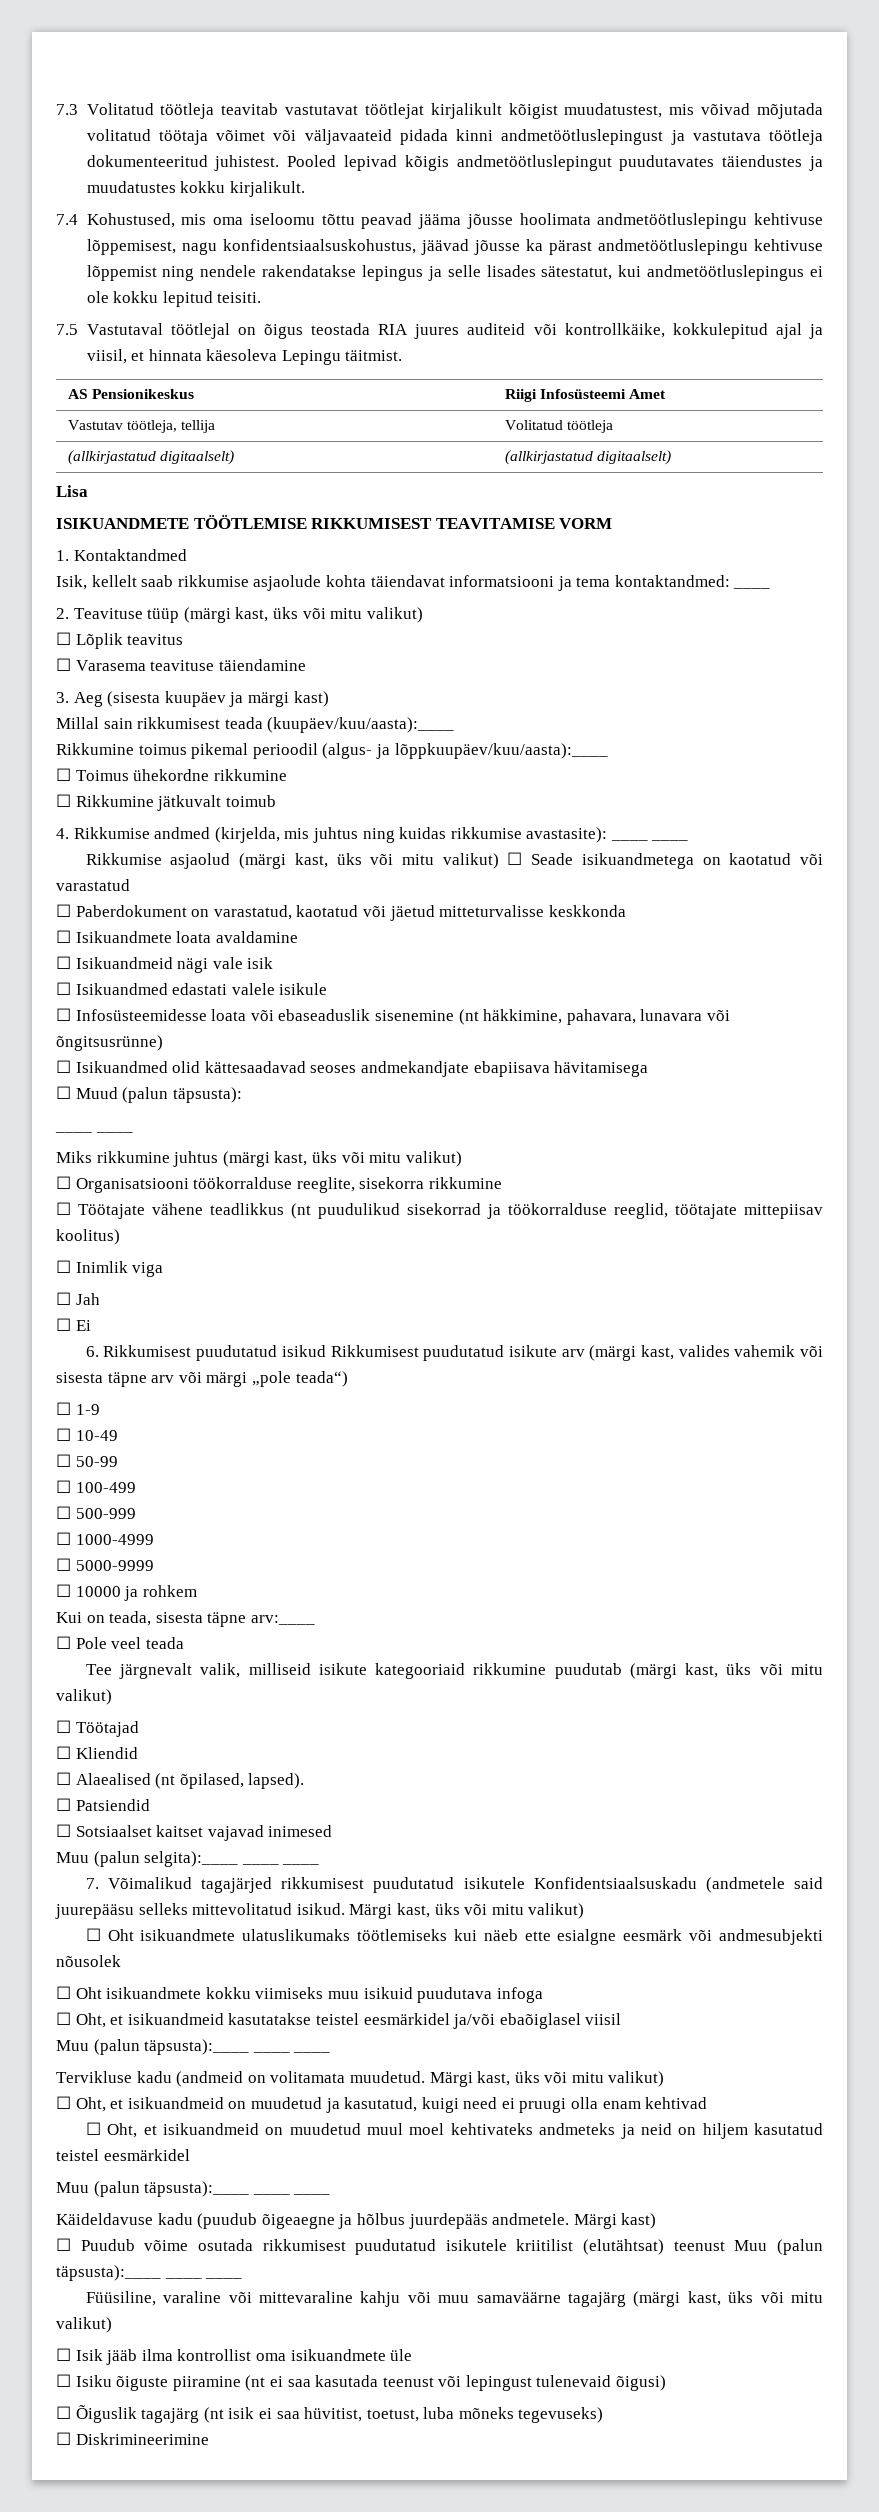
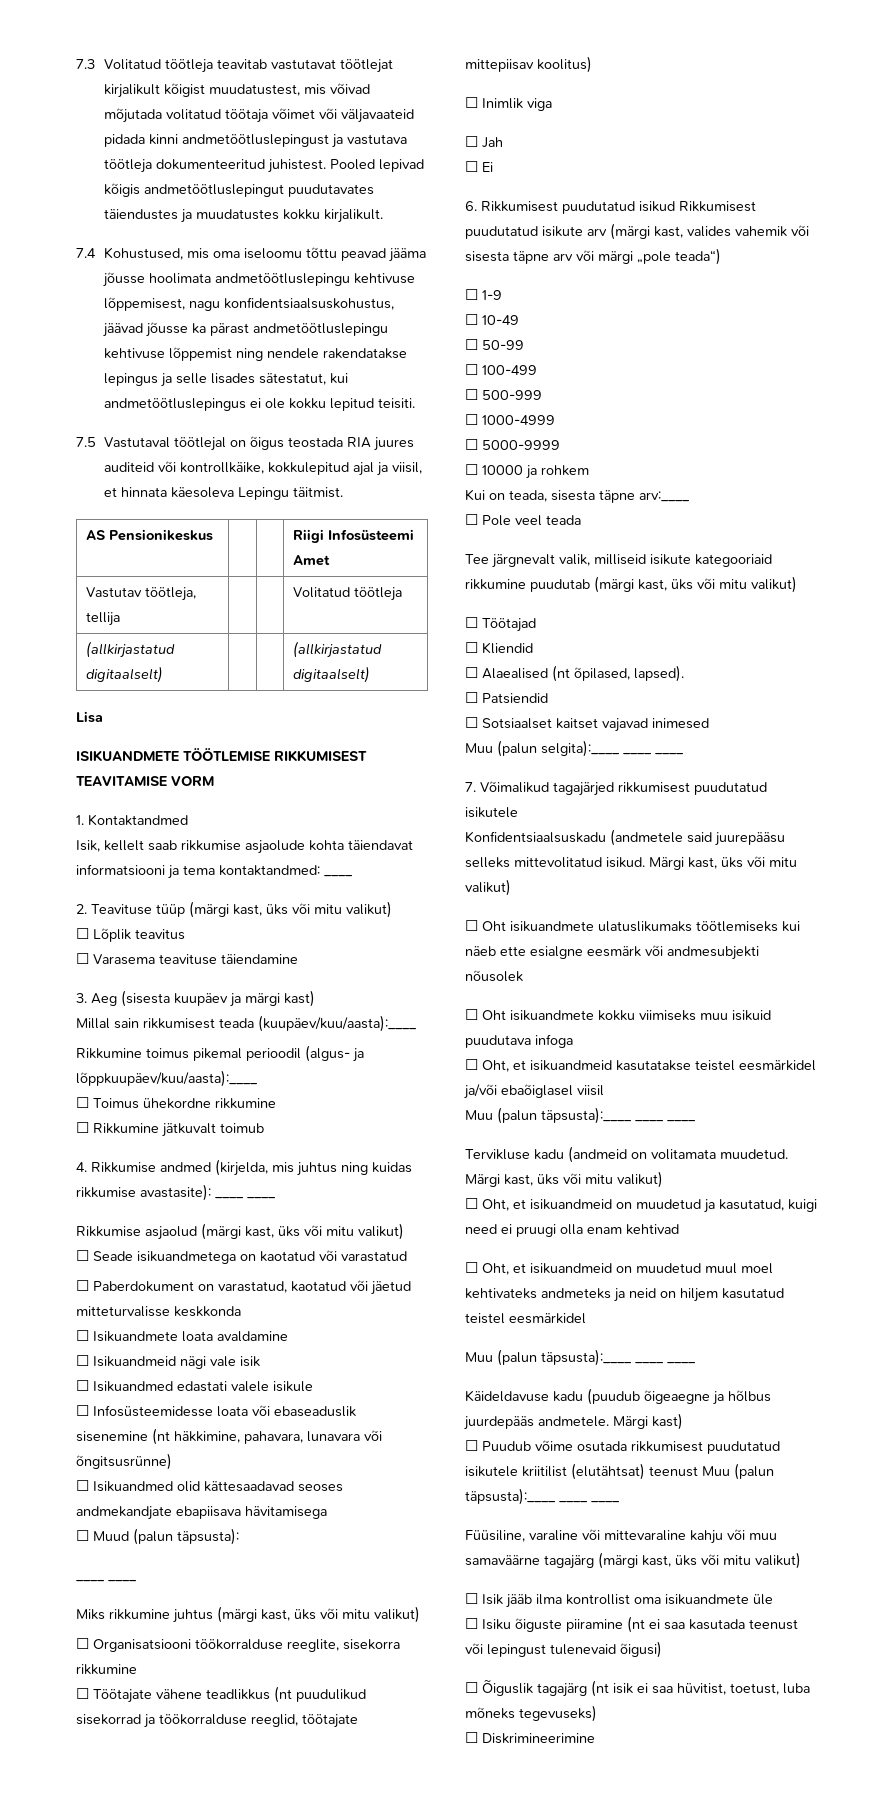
(499, 861) none -> (404, 1231) //
(525, 1883) none -> (518, 812) //

